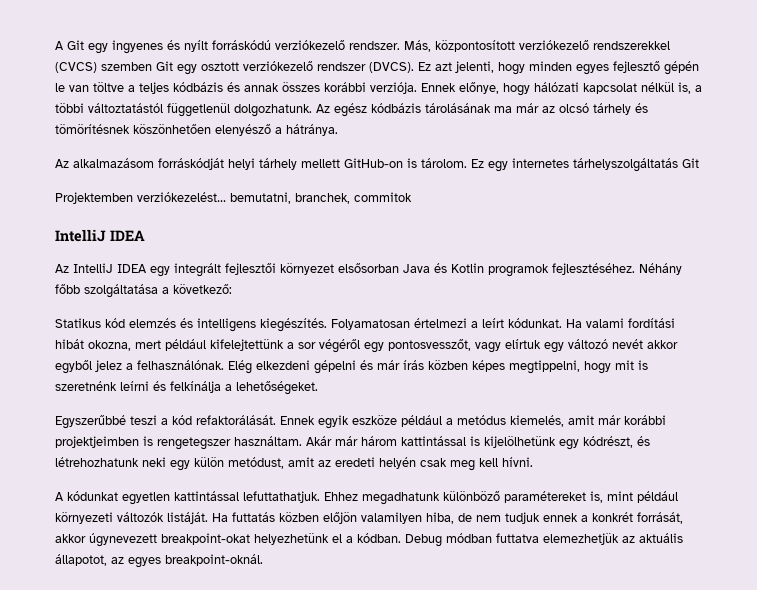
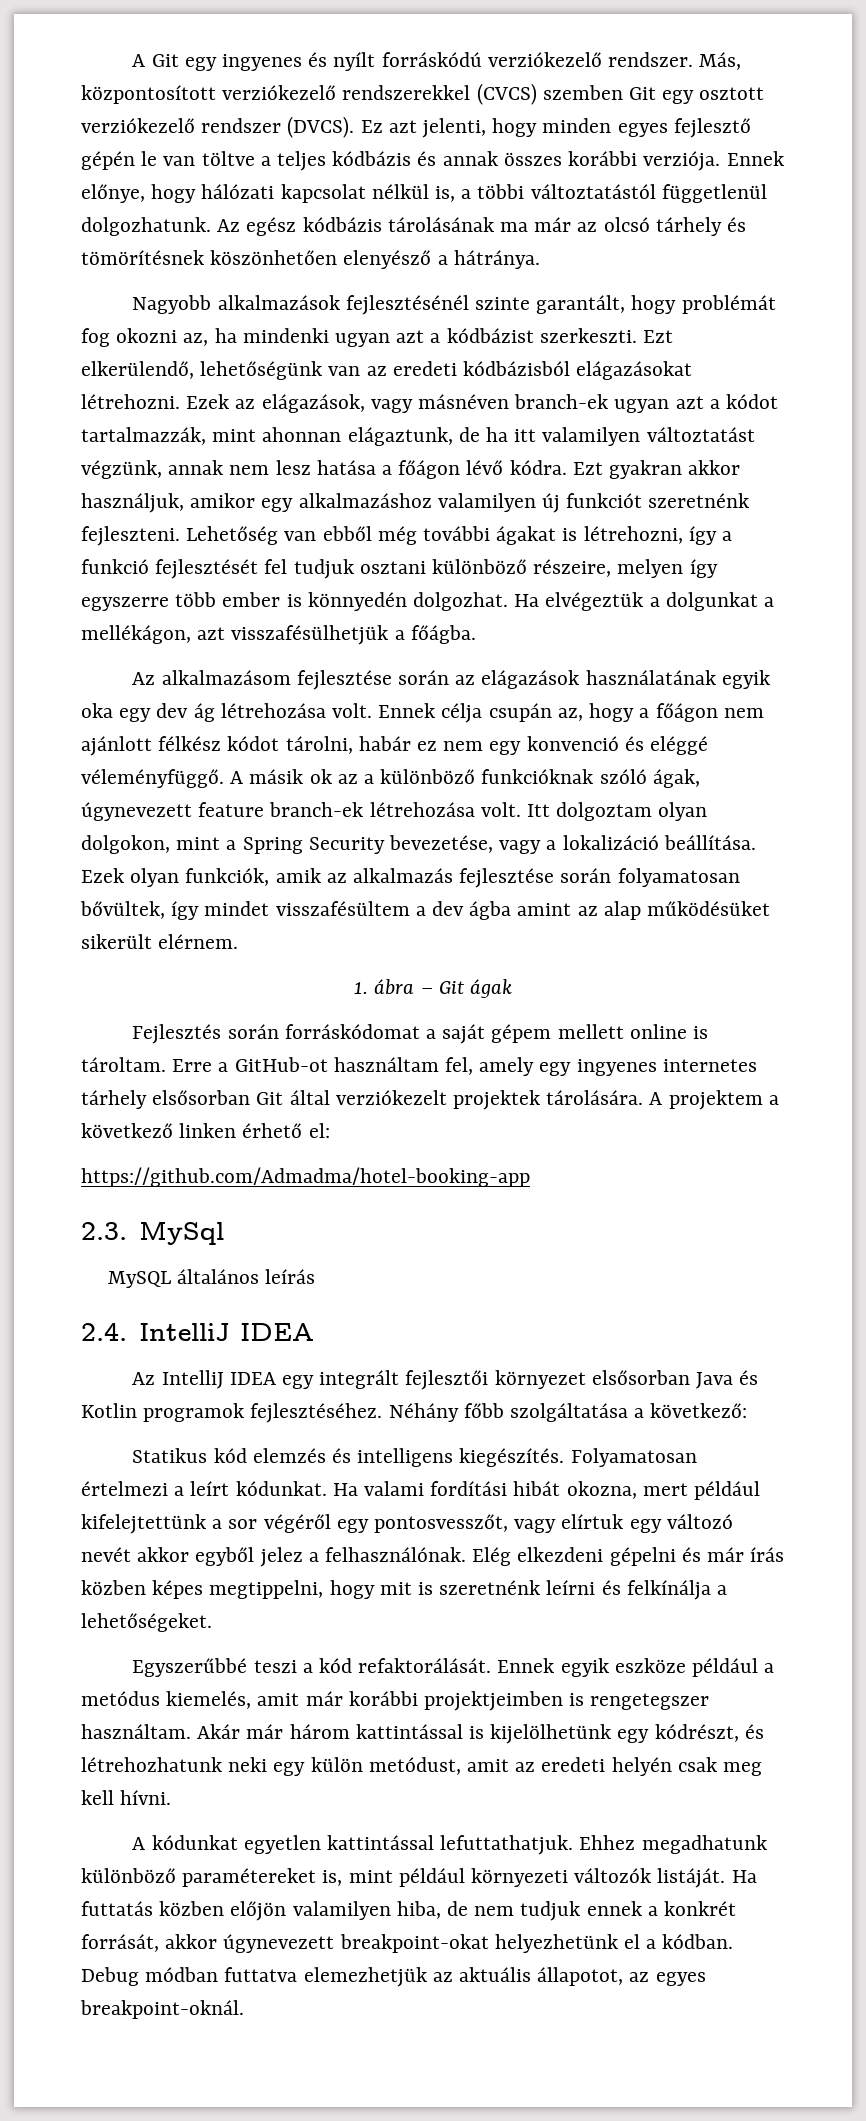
[55,158,699,172] [55,192,412,204] Az alkalmazásom forráskódját helyi tárhely mellett GitHub-on is tárolom. Ez egy internetes tárhelyszolgáltatás Git // Projektemben verziókezelést… bemutatni, branchek, commitok // -> [132,295,776,315] [81,328,674,347] [81,361,693,380] [81,394,779,413] [81,427,755,446] [81,460,741,479] [81,493,750,513] [81,526,733,546] [81,559,718,579] [81,592,775,611] [81,625,476,645] [132,670,770,690] [81,703,764,723] [81,736,709,756] [81,769,700,788] [81,802,708,821] [81,835,756,854] [81,868,740,888] [80,901,771,920] [81,934,239,949] [354,979,512,998] [132,1024,708,1044] [81,1057,757,1076] [81,1090,779,1110] [81,1123,330,1138] [81,1167,530,1187] [81,1221,224,1245] [107,1269,316,1288] [81,1323,127,1341] Nagyobb alkalmazások fejlesztésénél szinte garantált, hogy problémát fog okozni az, ha mindenki ugyan azt a kódbázist szerkeszti. Ezt elkerülendő, lehetőségünk van az eredeti kódbázisból elágazásokat létrehozni. Ezek az elágazások, vagy másnéven branch-ek ugyan azt a kódot tartalmazzák, mint ahonnan elágaztunk, de ha itt valamilyen változtatást végzünk, annak nem lesz hatása a főágon lévő kódra. Ezt gyakran akkor használjuk, amikor egy alkalmazáshoz valamilyen új funkciót szeretnénk fejleszteni. Lehetőség van ebből még további ágakat is létrehozni, így a funkció fejlesztését fel tudjuk osztani különböző részeire, melyen így egyszerre több ember is könnyedén dolgozhat. Ha elvégeztük a dolgunkat a mellékágon, azt visszafésülhetjük a főágba. // Az alkalmazásom fejlesztése során az elágazások használatának egyik oka egy dev ág létrehozása volt. Ennek célja csupán az, hogy a főágon nem ajánlott félkész kódot tárolni, habár ez nem egy konvenció és eléggé véleményfüggő. A másik ok az a különböző funkcióknak szóló ágak, úgynevezett feature branch-ek létrehozása volt. Itt dolgoztam olyan dolgokon, mint a Spring Security bevezetése, vagy a lokalizáció beállítása. Ezek olyan funkciók, amik az alkalmazás fejlesztése során folyamatosan bővültek, így mindet visszafésültem a dev ágba amint az alap működésüket sikerült elérnem. // 1. ábra – Git ágak // Fejlesztés során forráskódomat a saját gépem mellett online is tároltam. Erre a GitHub-ot használtam fel, amely egy ingyenes internetes tárhely elsősorban Git által verziókezelt projektek tárolására. A projektem a következő linken érhető el: // https://github.com/Admadma/hotel-booking-app // 2.3. MySql // MySQL általános leírás // 2.4.

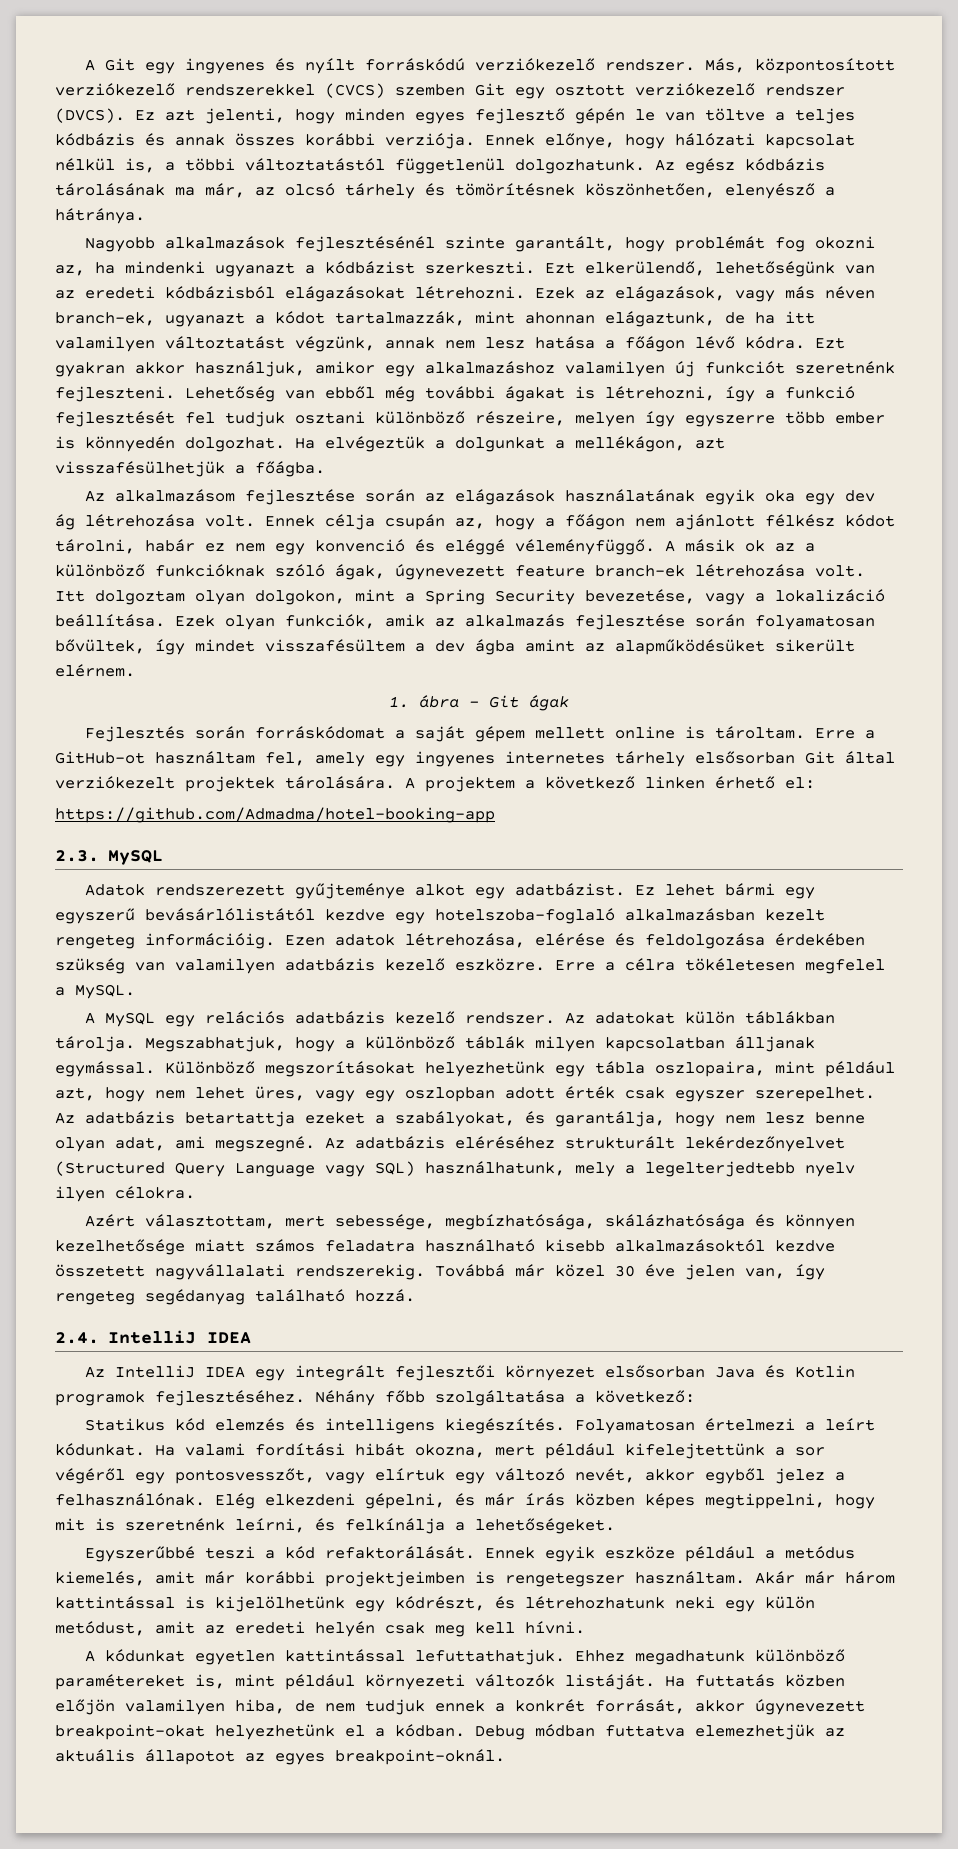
[534,217,572,232] már -> [205,183,245,198] már,
[210,250,338,265] köszönhetően -> [585,183,715,198] köszönhetően,
[335,330,425,347] ugyan azt -> [215,262,295,277] ugyanazt
[418,394,704,413] másnéven branch-ek ugyan azt -> [785,286,875,299] [55,312,245,327] más néven branch-ek, ugyanazt
[603,901,771,920] alap működésüket -> [615,639,765,655] alapműködésüket
[138,1221,224,1245] [107,1269,316,1288] MySql // MySQL általános leírás -> [107,850,163,865] [84,883,815,899] [55,908,825,924] [55,933,865,949] [55,958,885,974] [55,984,135,999] [84,1011,835,1027] [55,1036,815,1052] [55,1061,895,1077] [55,1086,875,1102] [55,1111,865,1127] [55,1136,845,1152] [55,1161,855,1177] [55,1186,195,1202] [84,1214,855,1230] [55,1239,835,1255] [55,1264,825,1280] [55,1289,415,1305] MySQL // Adatok rendszerezett gyűjteménye alkot egy adatbázist. Ez lehet bármi egy egyszerű bevásárlólistától kezdve egy hotelszoba-foglaló alkalmazásban kezelt rengeteg információig. Ezen adatok létrehozása, elérése és feldolgozása érdekében szükség van valamilyen adatbázis kezelő eszközre. Erre a célra tökéletesen megfelel a MySQL. // A MySQL egy relációs adatbázis kezelő rendszer. Az adatokat külön táblákban tárolja. Megszabhatjuk, hogy a különböző táblák milyen kapcsolatban álljanak egymással. Különböző megszorításokat helyezhetünk egy tábla oszlopaira, mint például azt, hogy nem lehet üres, vagy egy oszlopban adott érték csak egyszer szerepelhet. Az adatbázis betartattja ezeket a szabályokat, és garantálja, hogy nem lesz benne olyan adat, ami megszegné. Az adatbázis eléréséhez strukturált lekérdezőnyelvet (Structured Query Language vagy SQL) használhatunk, mely a legelterjedtebb nyelv ilyen célokra. // Azért választottam, mert sebessége, megbízhatósága, skálázhatósága és könnyen kezelhetősége miatt számos feladatra használható kisebb alkalmazásoktól kezdve összetett nagyvállalati rendszerekig. Továbbá már közel 30 éve jelen van, így rengeteg segédanyag található hozzá.
[81,1547,131,1562] nevét -> [575,1468,635,1483] nevét,
[609,1547,676,1566] gépelni -> [365,1493,445,1509] gépelni,
[546,1580,596,1595] leírni -> [235,1518,305,1533] leírni,
[537,1967,624,1986] állapotot, -> [145,1749,235,1765] állapotot

